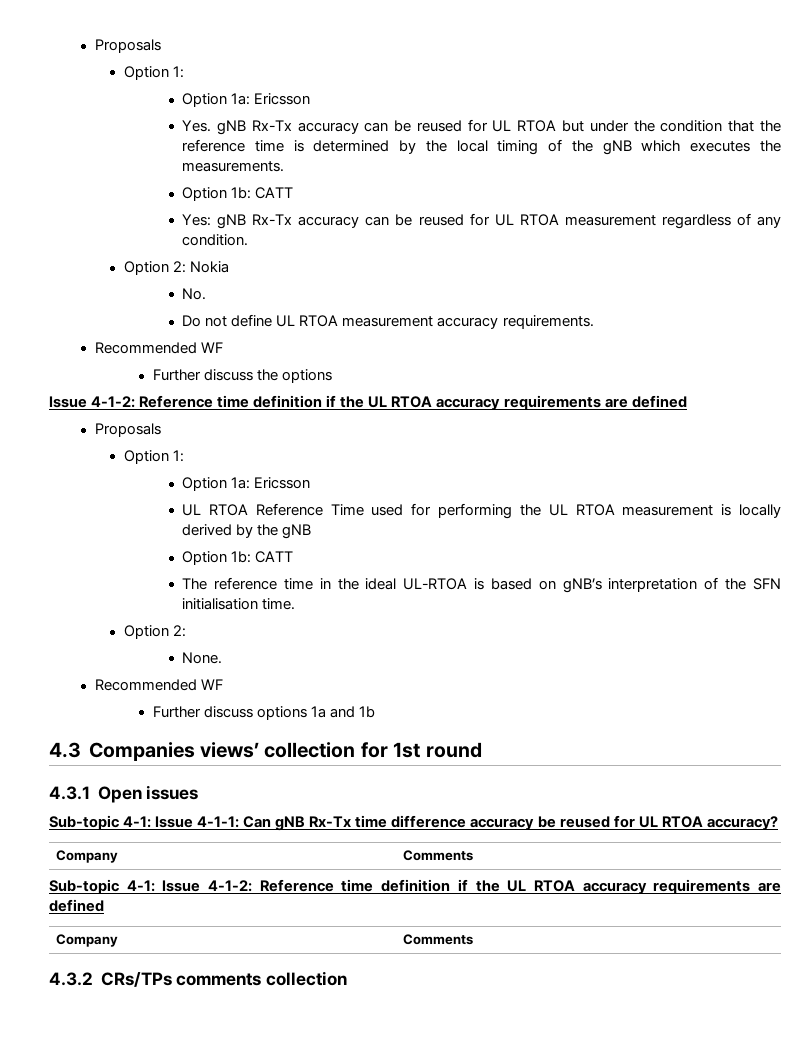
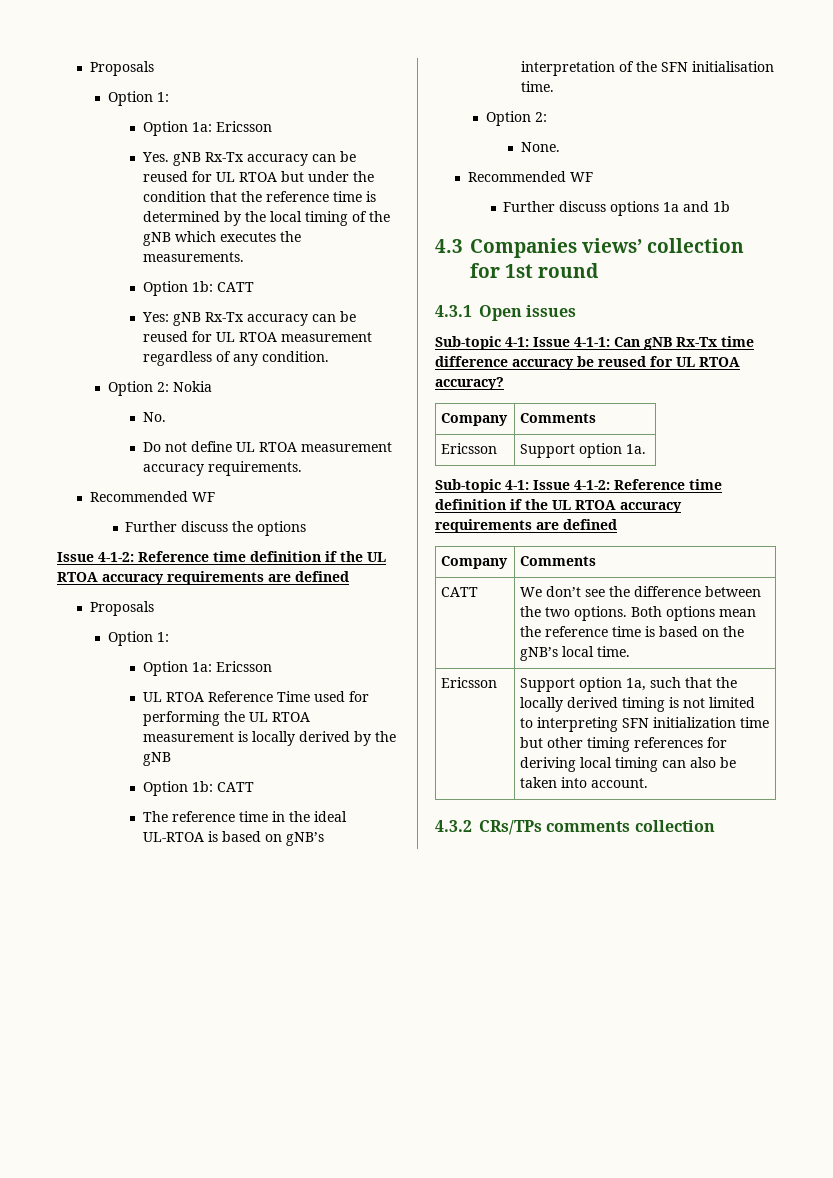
(474, 855) none -> [441,443,498,454] [520,443,647,458] // Ericsson | Support option 1a.
(474, 939) none -> [441,587,479,597] [520,586,762,597] [520,606,757,621] [520,626,745,637] [520,646,631,661] [441,677,498,688] [520,677,738,692] [520,697,756,712] [520,717,770,732] [520,737,728,752] [520,757,737,772] [520,777,649,788] // CATT | We don’t see the difference between the two options. Both options mean the reference time is based on the gNB’s local time. // Ericsson | Support option 1a, such that the locally derived timing is not limited to interpreting SFN initialization time but other timing references for deriving local timing can also be taken into account.

